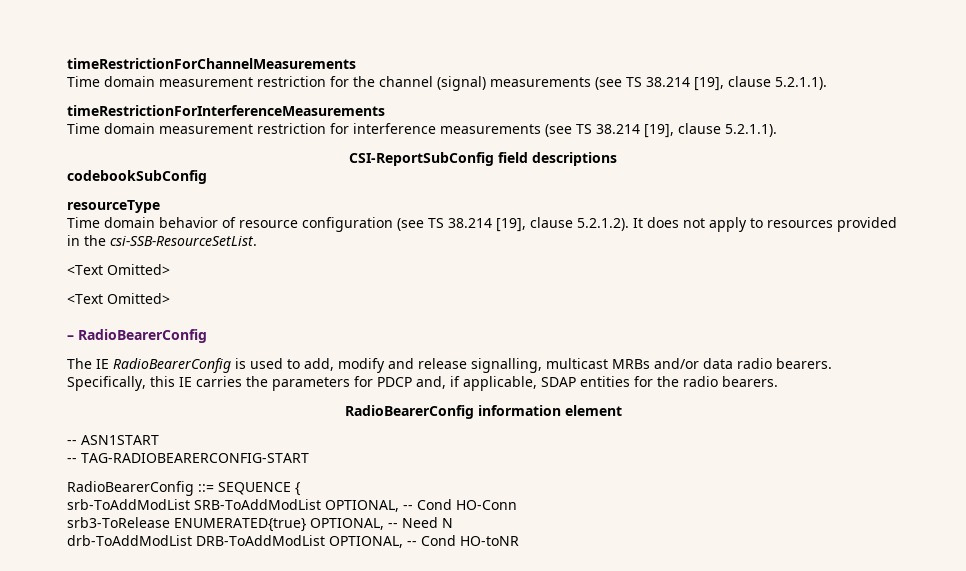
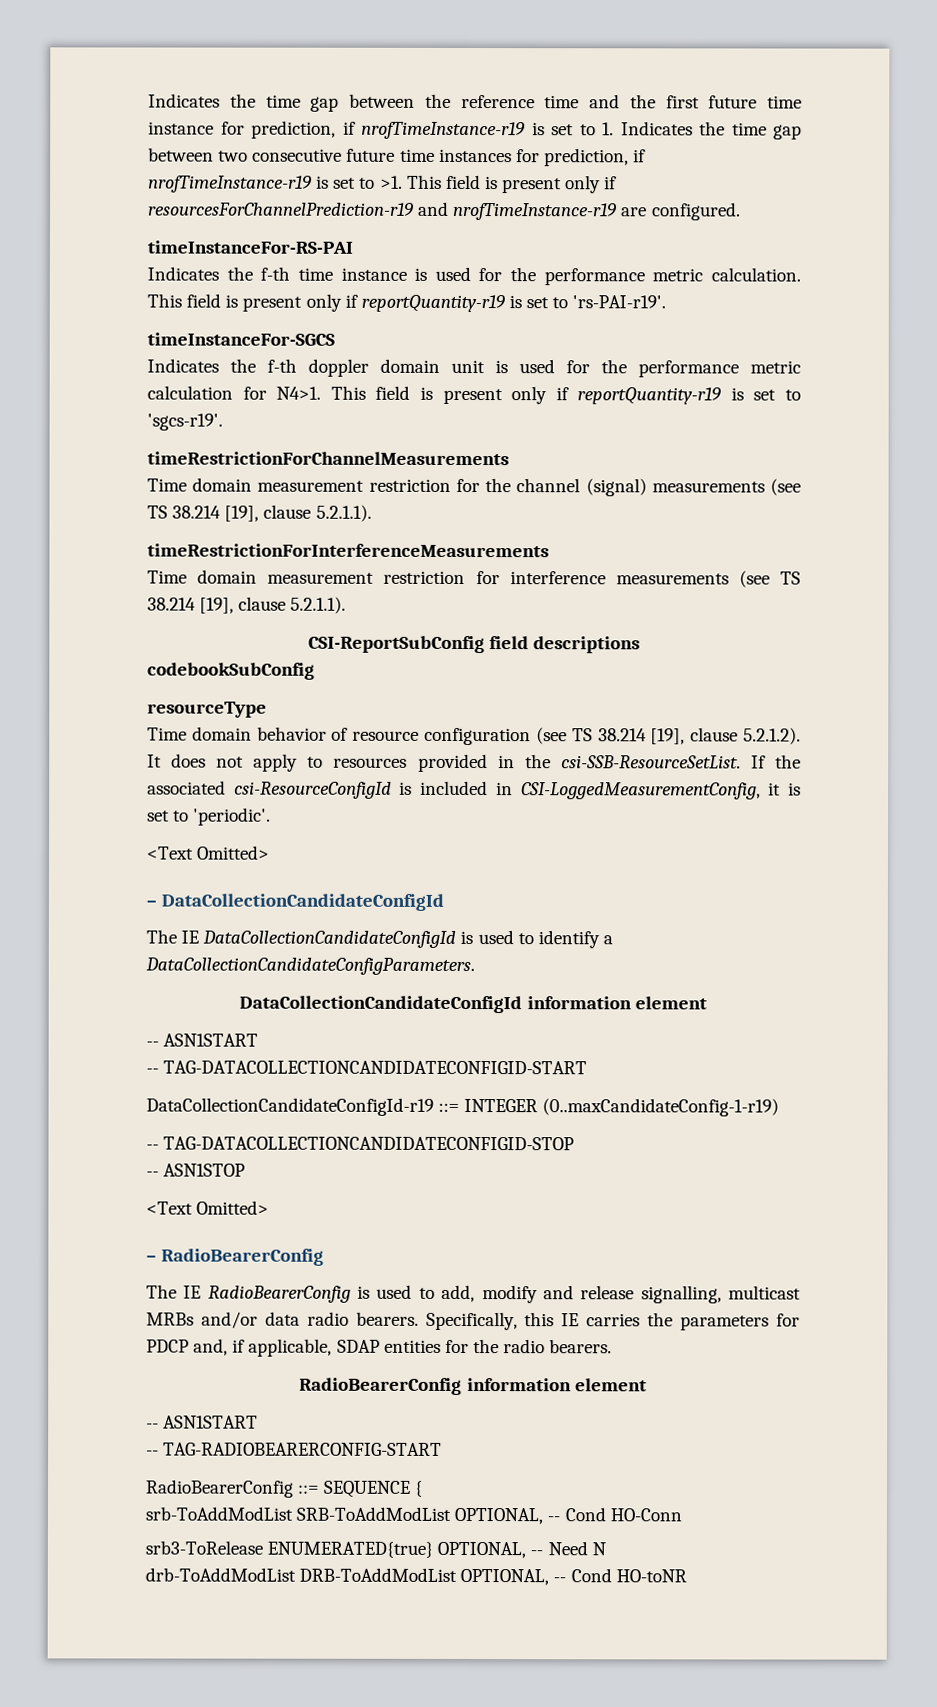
(67, 63) none -> [148,93,802,112] [148,120,802,140] [148,147,647,167] [148,174,618,194] [148,201,741,221] [147,240,353,254] [147,266,801,286] [147,293,667,313] [147,332,335,346] [147,358,801,378] [147,385,801,405] [147,413,223,431] Indicates the time gap between the reference time and the first future time instance for prediction, if nrofTimeInstance-r19 is set to 1. Indicates the time gap between two consecutive future time instances for prediction, if nrofTimeInstance-r19 is set to >1. This field is present only if resourcesForChannelPrediction-r19 and nrofTimeInstance-r19 are configured. // timeInstanceFor-RS-PAI // Indicates the f-th time instance is used for the performance metric calculation. This field is present only if reportQuantity-r19 is set to 'rs-PAI-r19'. // timeInstanceFor-SGCS // Indicates the f-th doppler domain unit is used for the performance metric calculation for N4>1. This field is present only if reportQuantity-r19 is set to 'sgcs-r19'. //
[67,264,170,275] // <Text Omitted> -> [750,754,801,769] [147,780,801,800] [147,807,272,826] [146,845,271,860] [146,893,445,911] [146,929,613,949] [145,957,475,976] [239,995,707,1014] [146,1033,259,1047] [146,1060,588,1075] [146,1097,780,1117] [146,1136,575,1151] [146,1163,246,1177] If the associated csi-ResourceConfigId is included in CSI-LoggedMeasurementConfig, it is set to 'periodic'. // <Text Omitted> // – DataCollectionCandidateConfigId // The IE DataCollectionCandidateConfigId is used to identify a DataCollectionCandidateConfigParameters. // DataCollectionCandidateConfigId information element // -- ASN1START // -- TAG-DATACOLLECTIONCANDIDATECONFIGID-START // DataCollectionCandidateConfigId-r19 ::= INTEGER (0..maxCandidateConfig-1-r19) // -- TAG-DATACOLLECTIONCANDIDATECONFIGID-STOP // -- ASN1STOP

